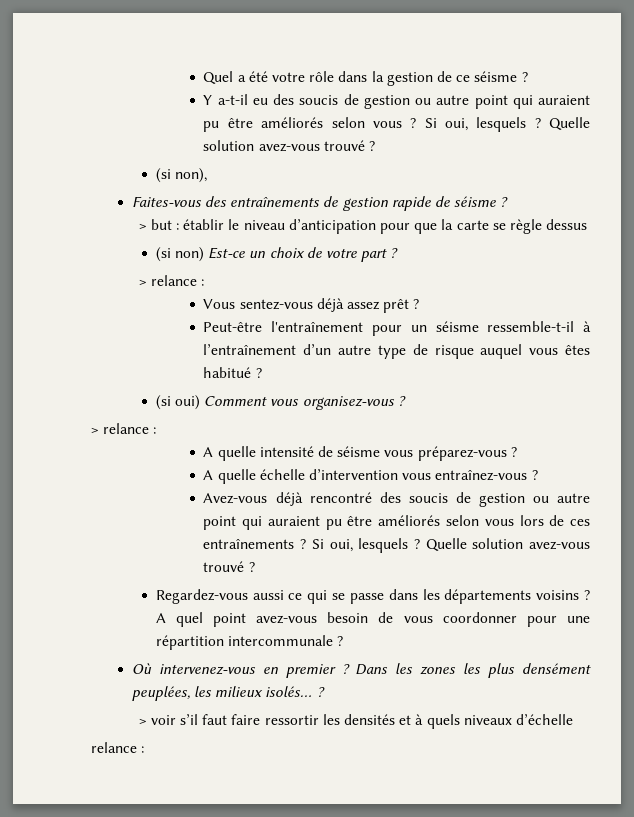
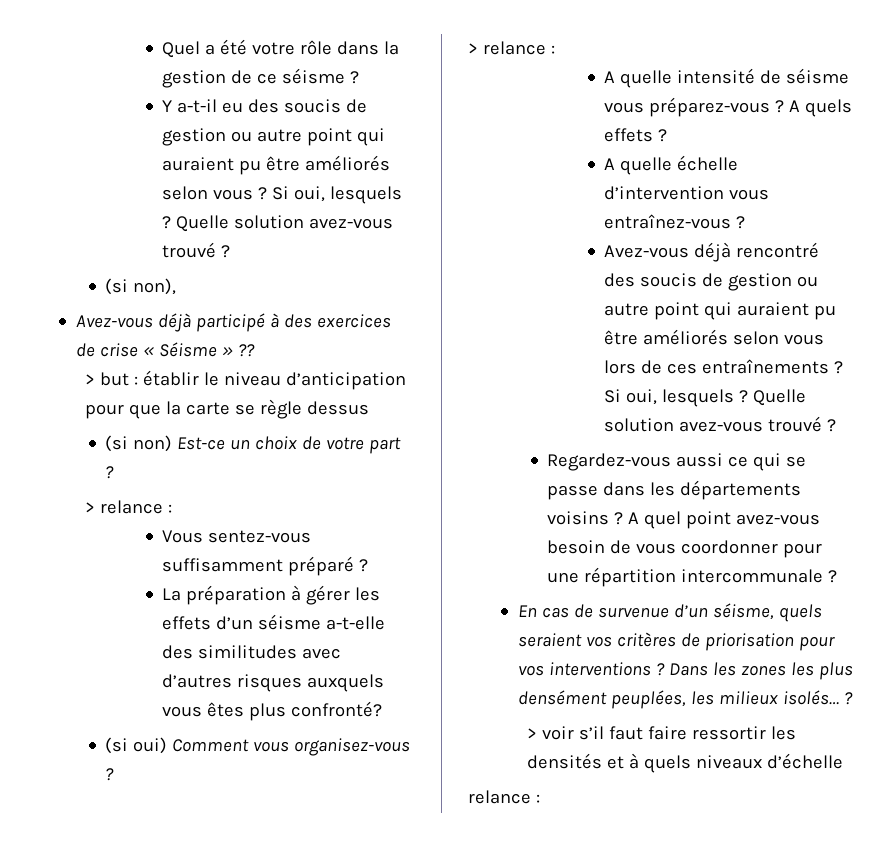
[131,196,509,211] Faites-vous des entraînements de gestion rapide de séisme ? -> [75,313,391,332] [75,342,255,357] Avez-vous déjà participé à des exercices de crise « Séisme » ??
[316,298,420,313] [203,321,591,336] [203,344,591,359] [203,367,262,378] déjà assez prêt ? // Peut-être l'entraînement pour un séisme ressemble-t-il à l’entraînement d’un autre type de risque auquel vous êtes habitué ? -> [162,556,369,576] [162,585,381,605] [162,614,386,630] [162,645,342,659] [162,674,385,692] [162,701,383,721] suffisamment préparé ? // La préparation à gérer les effets d’un séisme a-t-elle des similitudes avec d’autres risques auxquels vous êtes plus confronté?
(517, 452) none -> [789,99,853,117] [604,128,668,142] A quels effets ?
[131,663,336,678] Où intervenez-vous en premier -> [517,603,822,622] [517,632,835,651] [517,662,651,676] En cas de survenue d’un séisme, quels seraient vos critères de priorisation pour vos interventions

